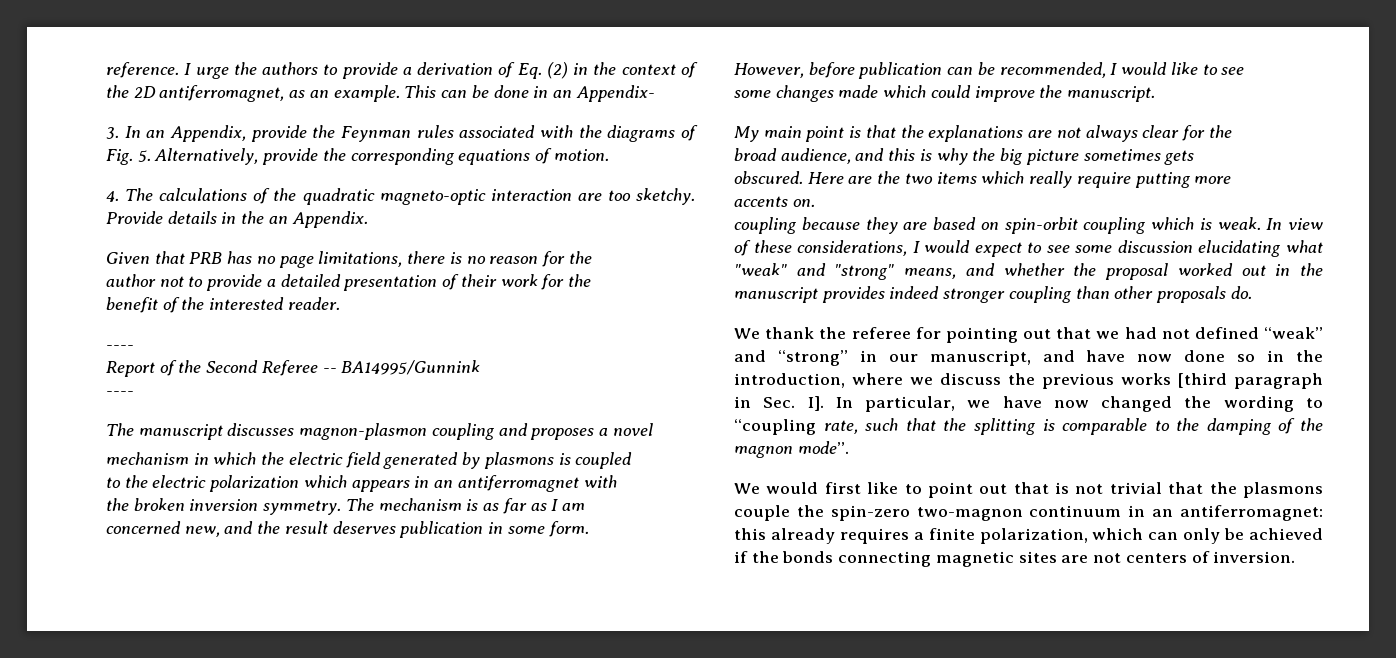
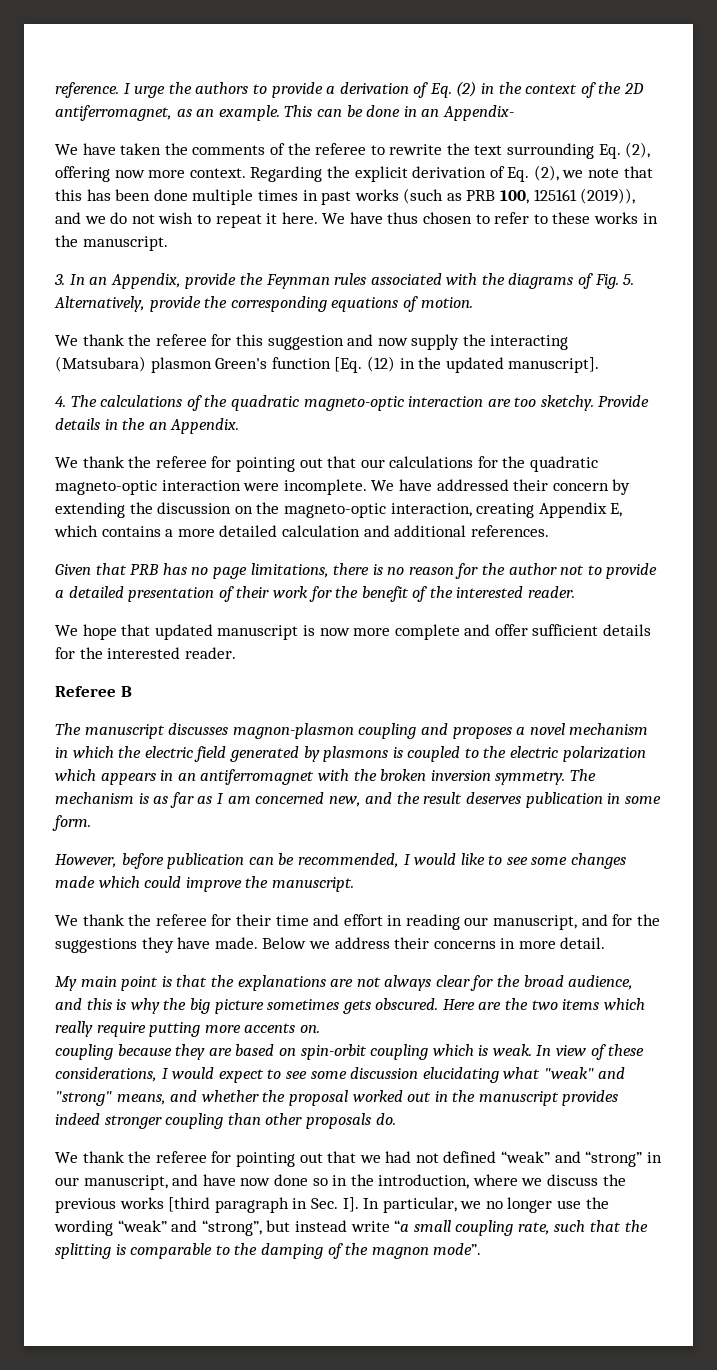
(655, 93) none -> [55,142,651,159] [55,165,653,182] [55,188,636,205] [55,212,658,228] [55,235,168,251] // We have taken the comments of the referee to rewrite the text surrounding Eq. (2), offering now more context. Regarding the explicit derivation of Eq. (2), we note that this has been done multiple times in past works (such as PRB 100, 125161 (2019)), and we do not wish to repeat it here. We have thus chosen to refer to these works in the manuscript.
(609, 155) none -> [55,334,569,350] [55,356,600,373] // We thank the referee for this suggestion and now supply the interacting (Matsubara) plasmon Green's function [Eq. (12) in the updated manuscript].
(368, 219) none -> [55,456,599,472] [55,479,631,495] [55,502,623,518] [54,525,549,537] // We thank the referee for pointing out that our calculations for the quadratic magneto-optic interaction were incomplete. We have addressed their concern by extending the discussion on the magneto-optic interaction, creating Appendix E, which contains a more detailed calculation and additional references.
(592, 257) // -> (506, 569) none
(591, 280) // -> (359, 592) none
[106,345,134,350] [106,360,481,377] [106,391,134,396] ---- // Report of the Second Referee -- BA14995/Gunnink // ---- -> [55,624,652,640] [55,647,236,659] [55,686,132,697] We hope that updated manuscript is now more complete and offer sufficient details for the interested reader. // Referee B
(653, 429) // -> (565, 729) none
(633, 460) // -> (461, 754) none
(617, 481) // -> (349, 775) none
(585, 507) // -> (251, 800) none
(1245, 71) // -> (528, 861) none
(1156, 94) none -> [55,914,660,930] [55,937,606,953] // We thank the referee for their time and effort in reading our manuscript, and for the suggestions they have made. Below we address their concerns in more detail.
(1232, 131) // -> (521, 981) none
(1195, 157) // -> (371, 1007) none
(1232, 180) // -> (241, 1029) none
[1002,396,1323,412] [734,419,816,435] have now changed the wording to “coupling -> [485,1197,609,1213] [54,1220,514,1236] no longer use the wording “weak” and “strong”, but instead write “a small coupling
[734,482,1324,498] [734,505,1323,521] [734,528,1323,544] [734,551,1296,567] // We would first like to point out that is not trivial that the plasmons couple the spin-zero two-magnon continuum in an antiferromagnet: this already requires a finite polarization, which can only be achieved if the bonds connecting magnetic sites are not centers of inversion. -> (482, 1249) none

